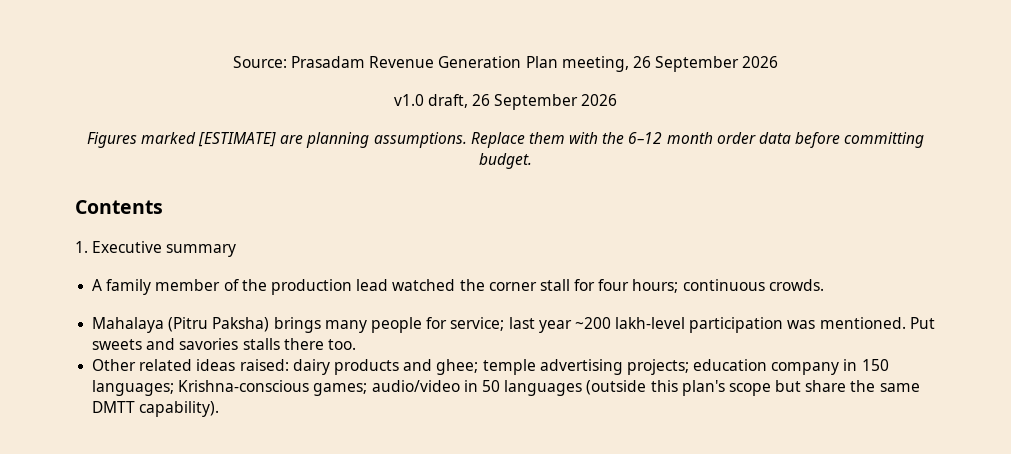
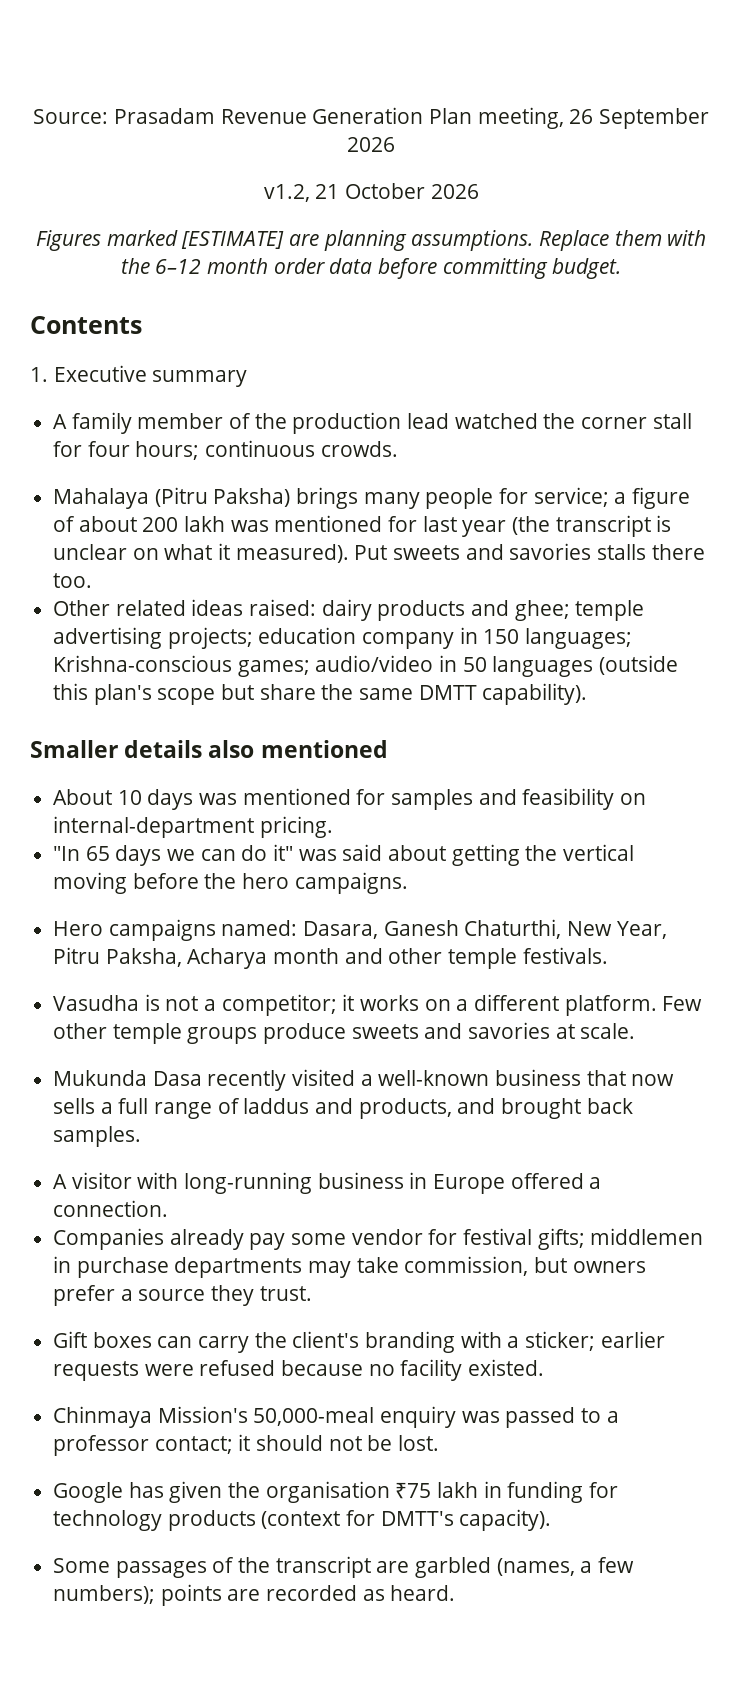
[393,94,579,110] v1.0 draft, 26 September -> [263,183,425,202] v1.2, 21 October
[508,317,906,333] last year ~200 lakh-level participation was mentioned. -> [614,487,691,509] [53,515,672,537] [53,543,349,563] a figure of about 200 lakh was mentioned for last year (the transcript is unclear on what it measured).
(220, 409) none -> [30,740,388,758] [53,788,647,810] [53,816,333,838] [53,844,635,866] [53,872,408,894] [53,919,667,941] [53,947,608,969] [53,994,703,1016] [53,1022,636,1044] [53,1069,675,1091] [53,1098,633,1119] [53,1126,142,1147] [53,1172,602,1194] [53,1200,169,1217] [53,1228,704,1250] [53,1256,646,1278] [53,1285,312,1306] [53,1331,665,1353] [53,1359,545,1381] [53,1406,619,1428] [53,1434,440,1456] [53,1481,619,1503] [53,1509,552,1531] [53,1556,635,1578] [53,1584,456,1606] // Smaller details also mentioned // About 10 days was mentioned for samples and feasibility on internal-department pricing. // "In 65 days we can do it" was said about getting the vertical moving before the hero campaigns. // Hero campaigns named: Dasara, Ganesh Chaturthi, New Year, Pitru Paksha, Acharya month and other temple festivals. // Vasudha is not a competitor; it works on a different platform. Few other temple groups produce sweets and savories at scale. // Mukunda Dasa recently visited a well-known business that now sells a full range of laddus and products, and brought back samples. // A visitor with long-running business in Europe offered a connection. // Companies already pay some vendor for festival gifts; middlemen in purchase departments may take commission, but owners prefer a source they trust. // Gift boxes can carry the client's branding with a sticker; earlier requests were refused because no facility existed. // Chinmaya Mission's 50,000-meal enquiry was passed to a professor contact; it should not be lost. // Google has given the organisation ₹75 lakh in funding for technology products (context for DMTT's capacity). // Some passages of the transcript are garbled (names, a few numbers); points are recorded as heard.

